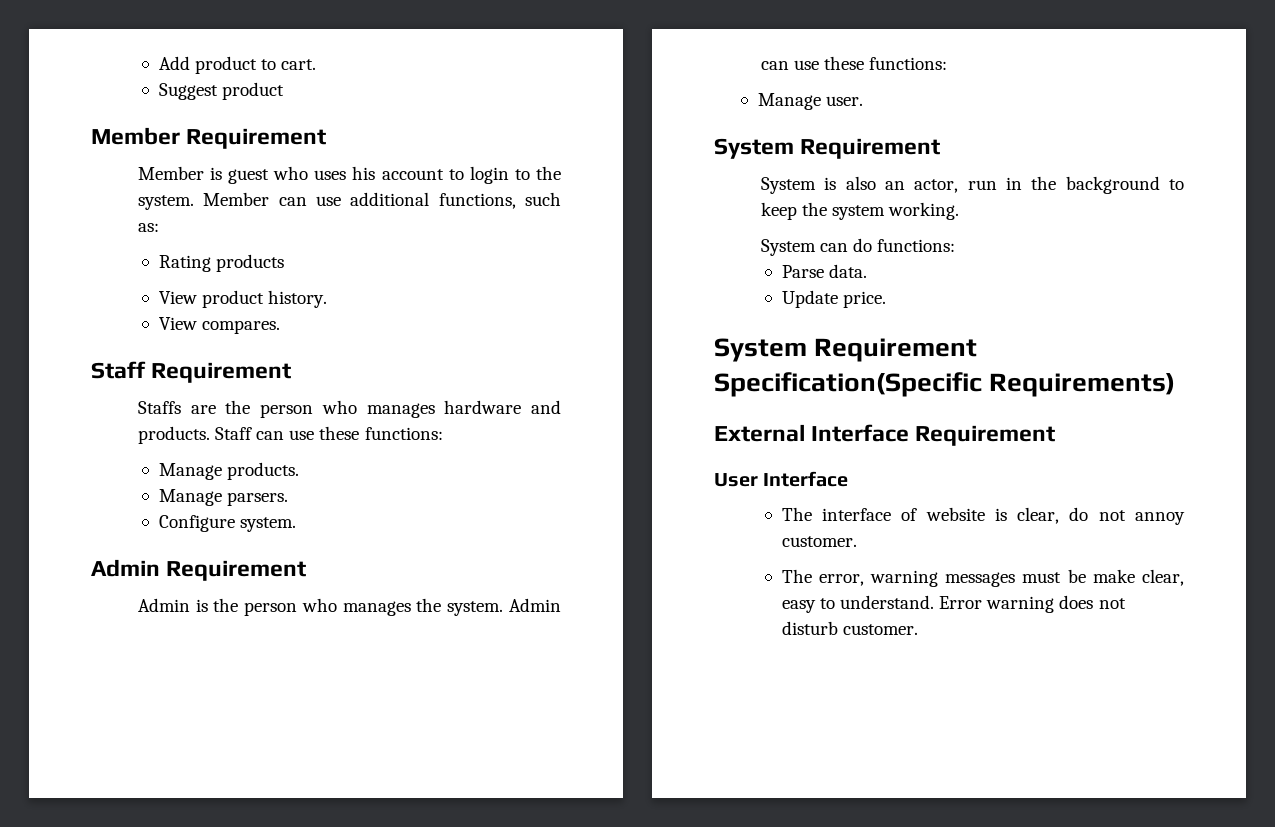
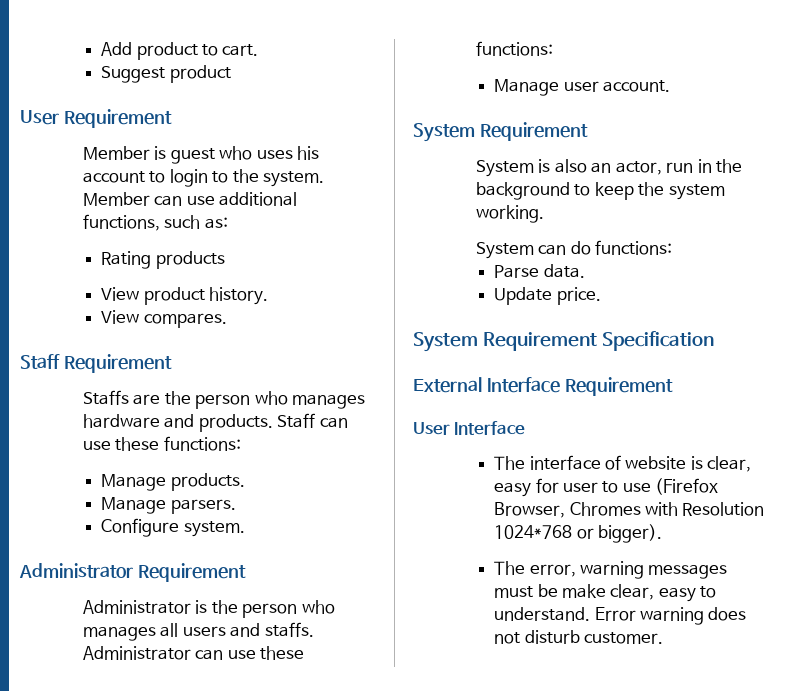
[91,127,180,145] Member -> [20,110,59,125] User
[91,559,307,581] [137,598,190,612] Admin Requirement // Admin -> [19,563,246,582] [82,600,191,614] Administrator Requirement // Administrator
[416,598,561,616] [760,56,948,70] [758,93,864,110] the system. Admin can use these functions: // Manage user. -> [160,622,314,637] [82,646,305,660] [475,41,553,56] [494,79,671,96] all users and staffs. Administrator can use these functions: // Manage user account.
[714,372,1176,397] Specification(Specific Requirements) -> [602,331,715,351] Specification
[1069,507,1185,525] [781,536,857,547] do not annoy customer. -> [494,478,719,497] [494,502,765,518] [494,524,663,543] easy for user to use (Firefox Browser, Chromes with Resolution 1024*768 or bigger).

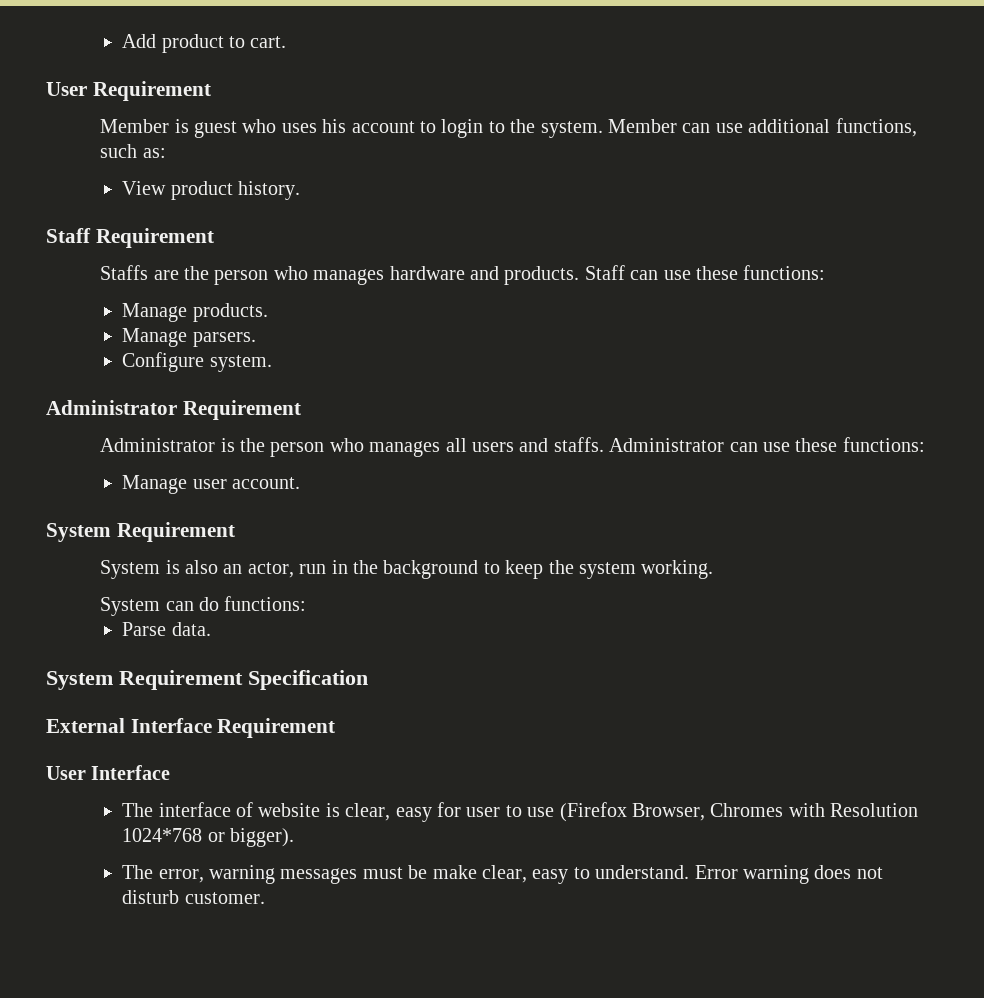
[101,65,231,83] // Suggest product -> (287, 42) none
[101,251,225,269] // Rating products -> (166, 153) none
[101,310,227,328] // View compares. -> (301, 190) none
[494,287,601,305] // Update price. -> (211, 629) none

